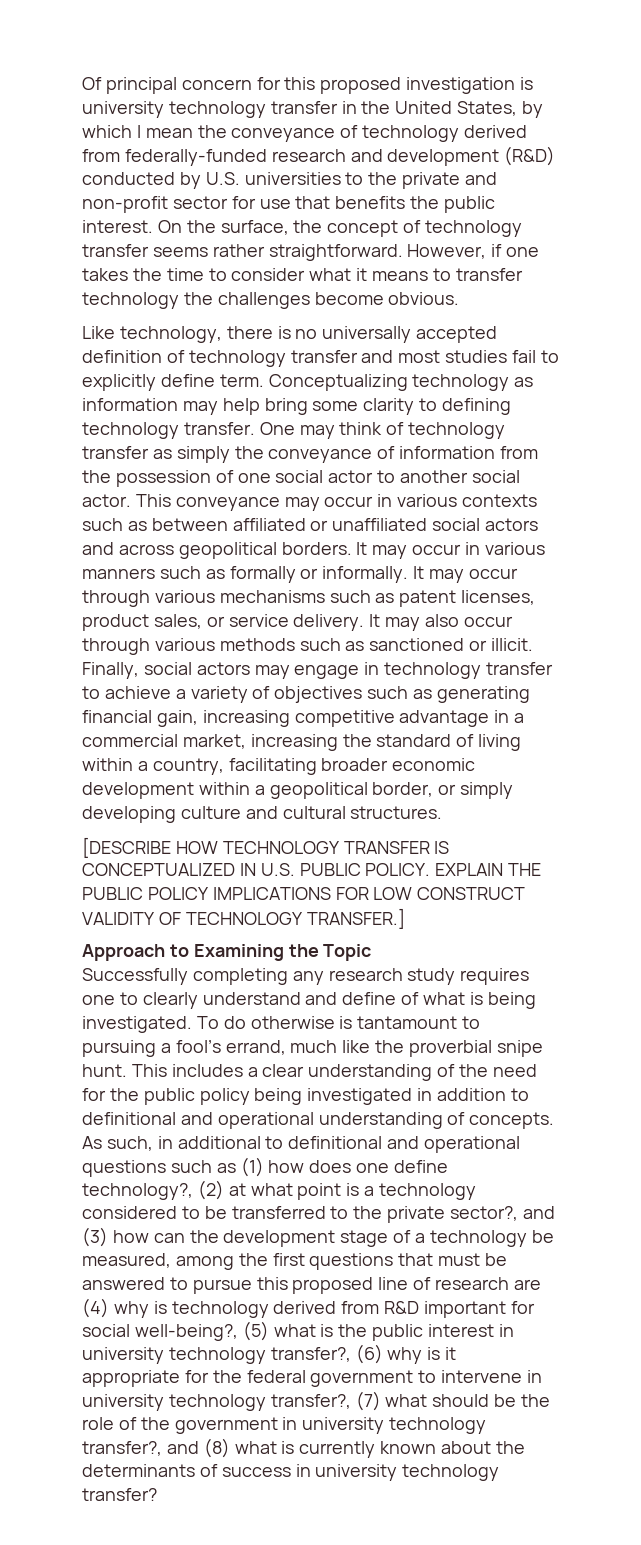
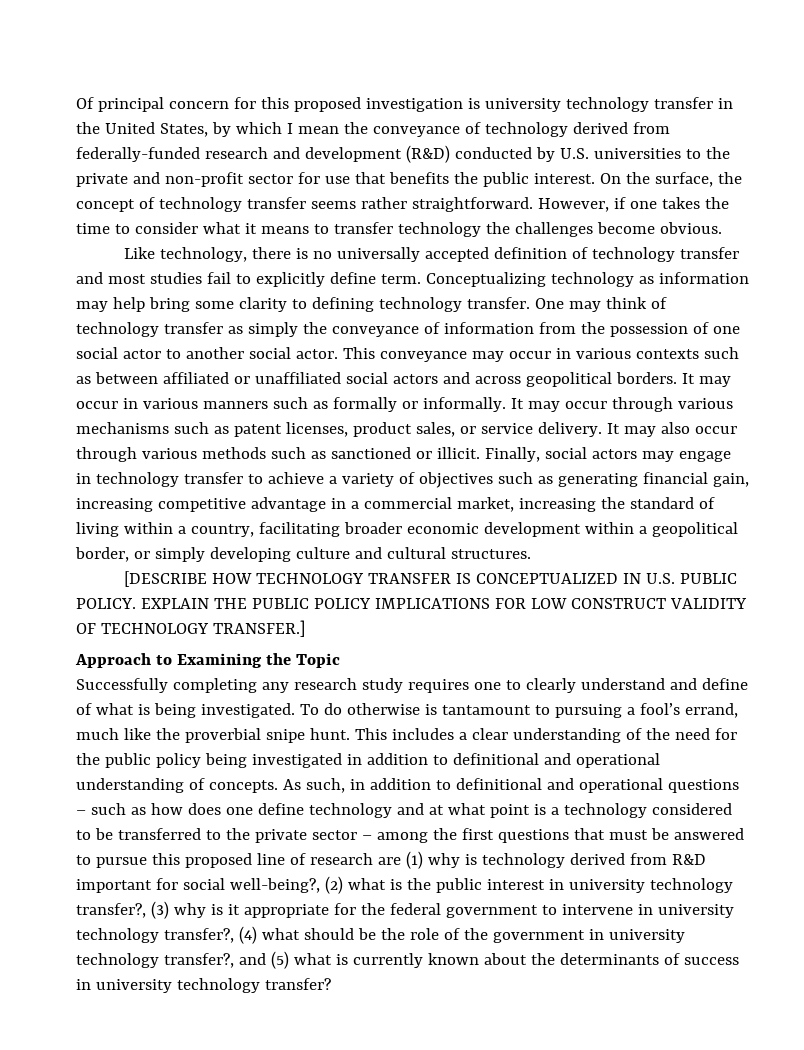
[177,1136,261,1149] additional -> [369,778,431,790] addition
[170,1157,264,1177] such as (1) -> [76,803,146,815] – such as
[82,1180,224,1200] technology?, (2) -> [308,803,424,818] technology and
[450,1206,555,1221] [82,1227,554,1247] [82,1253,171,1268] sector?, and (3) how can the development stage of a technology be measured, -> [311,830,372,840] sector –
[82,1298,109,1318] (4) -> [405,851,423,869] (1)
[242,1321,269,1341] (5) -> [324,876,343,894] (2)
[355,1344,383,1364] (6) -> [150,901,169,919] (3)
[355,1391,381,1411] (7) -> [238,926,257,944] (4)
[203,1438,230,1458] (8) -> [270,951,289,969] (5)

